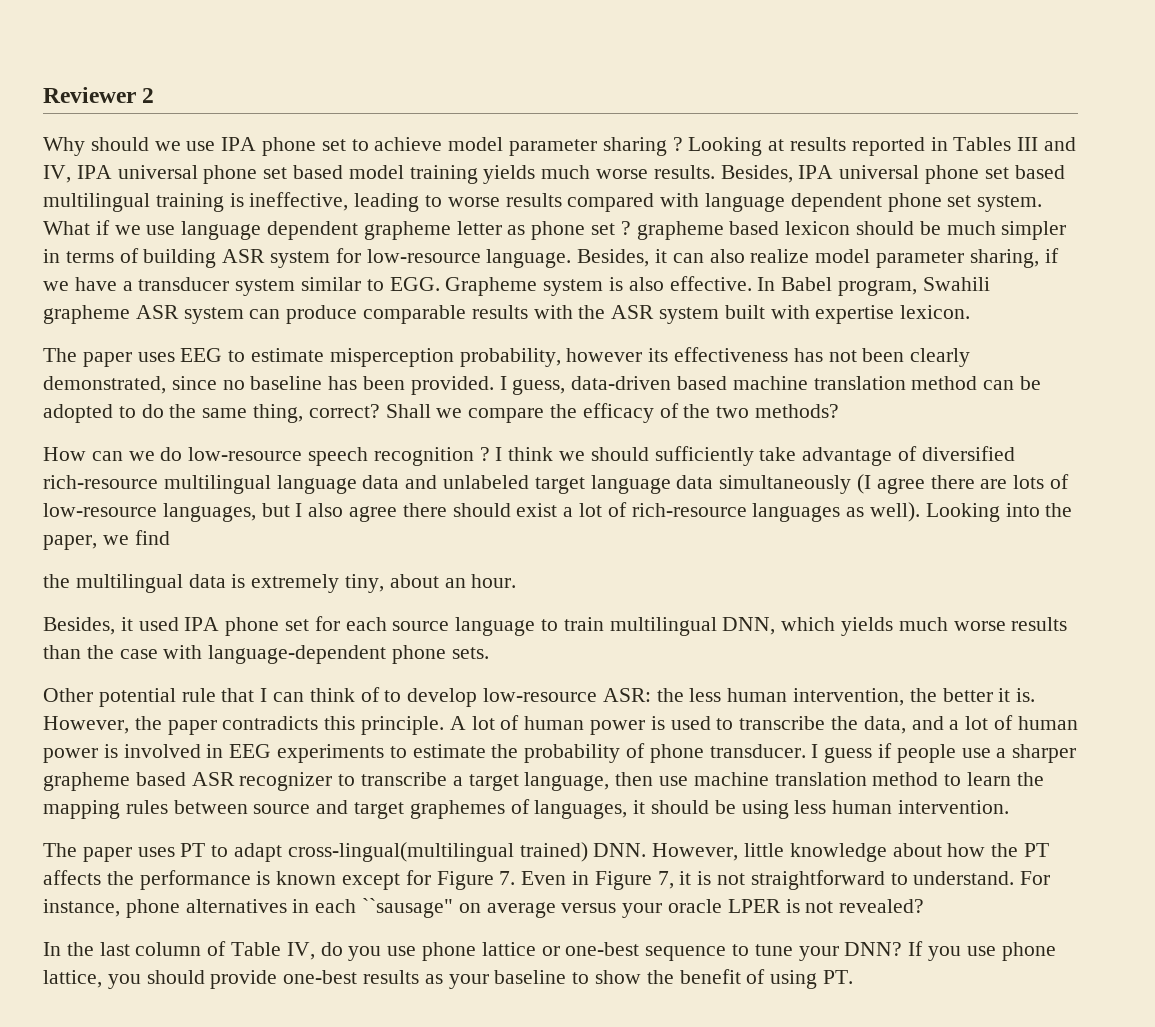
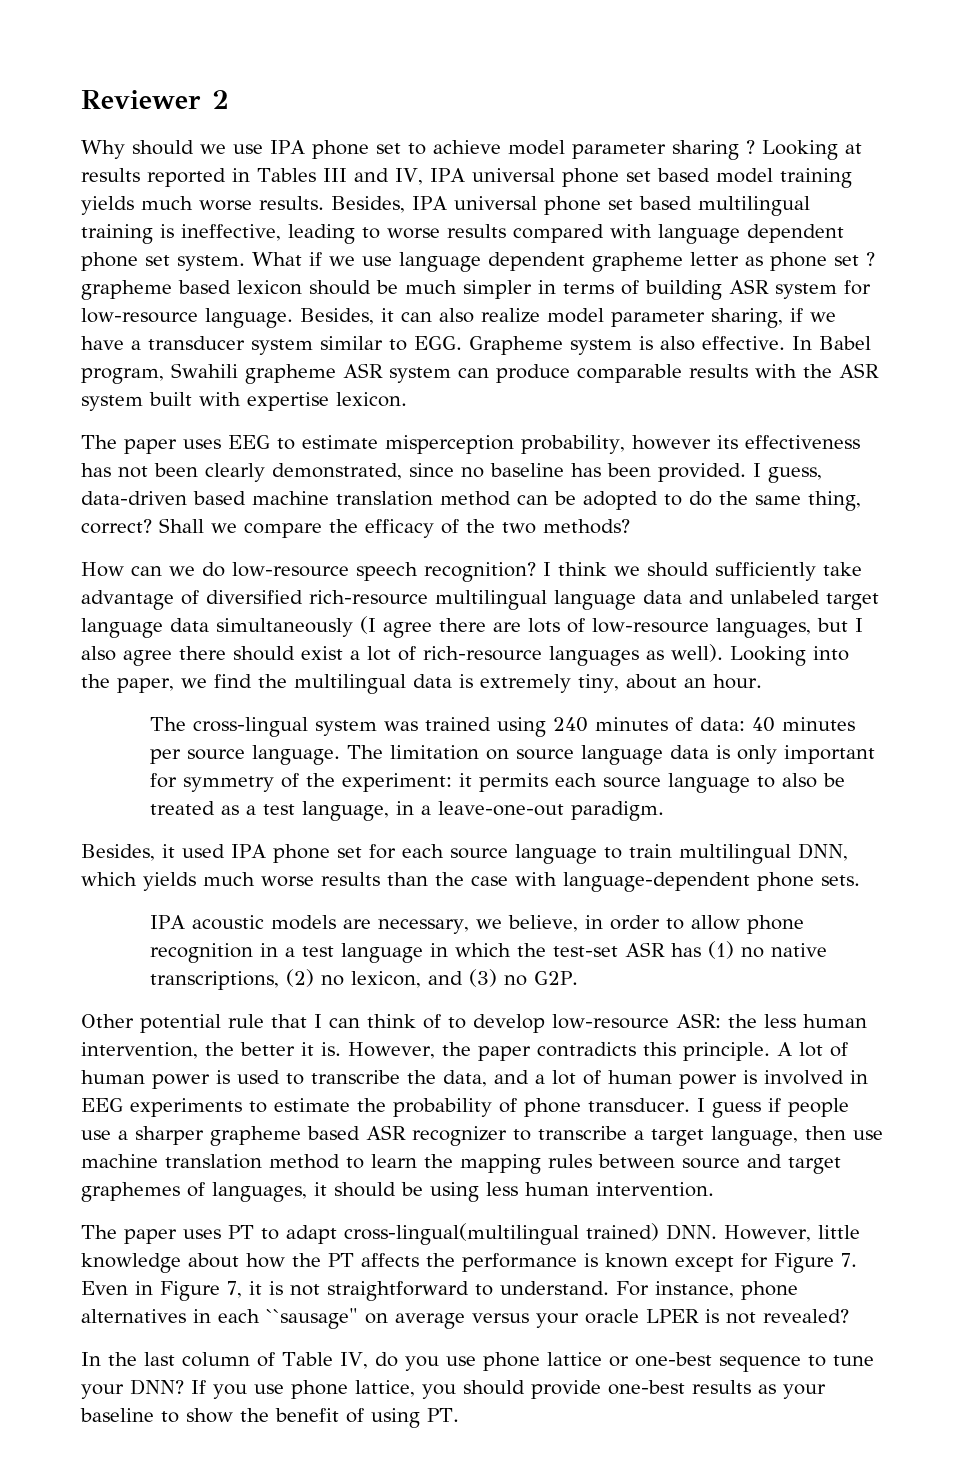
[373,447,490,466] recognition ? -> [424,562,536,582] recognition?
(170, 537) // -> (252, 681) none
(517, 581) none -> [150,717,856,737] [150,745,876,765] [150,773,846,793] [150,801,665,821] // The cross-lingual system was trained using 240 minutes of data: 40 minutes per source language. The limitation on source language data is only important for symmetry of the experiment: it permits each source language to also be treated as a test language, in a leave-one-out paradigm.
(489, 653) none -> [150,915,805,934] [150,941,828,963] [150,969,579,990] // IPA acoustic models are necessary, we believe, in order to allow phone recognition in a test language in which the test-set ASR has (1) no native transcriptions, (2) no lexicon, and (3) no G2P.

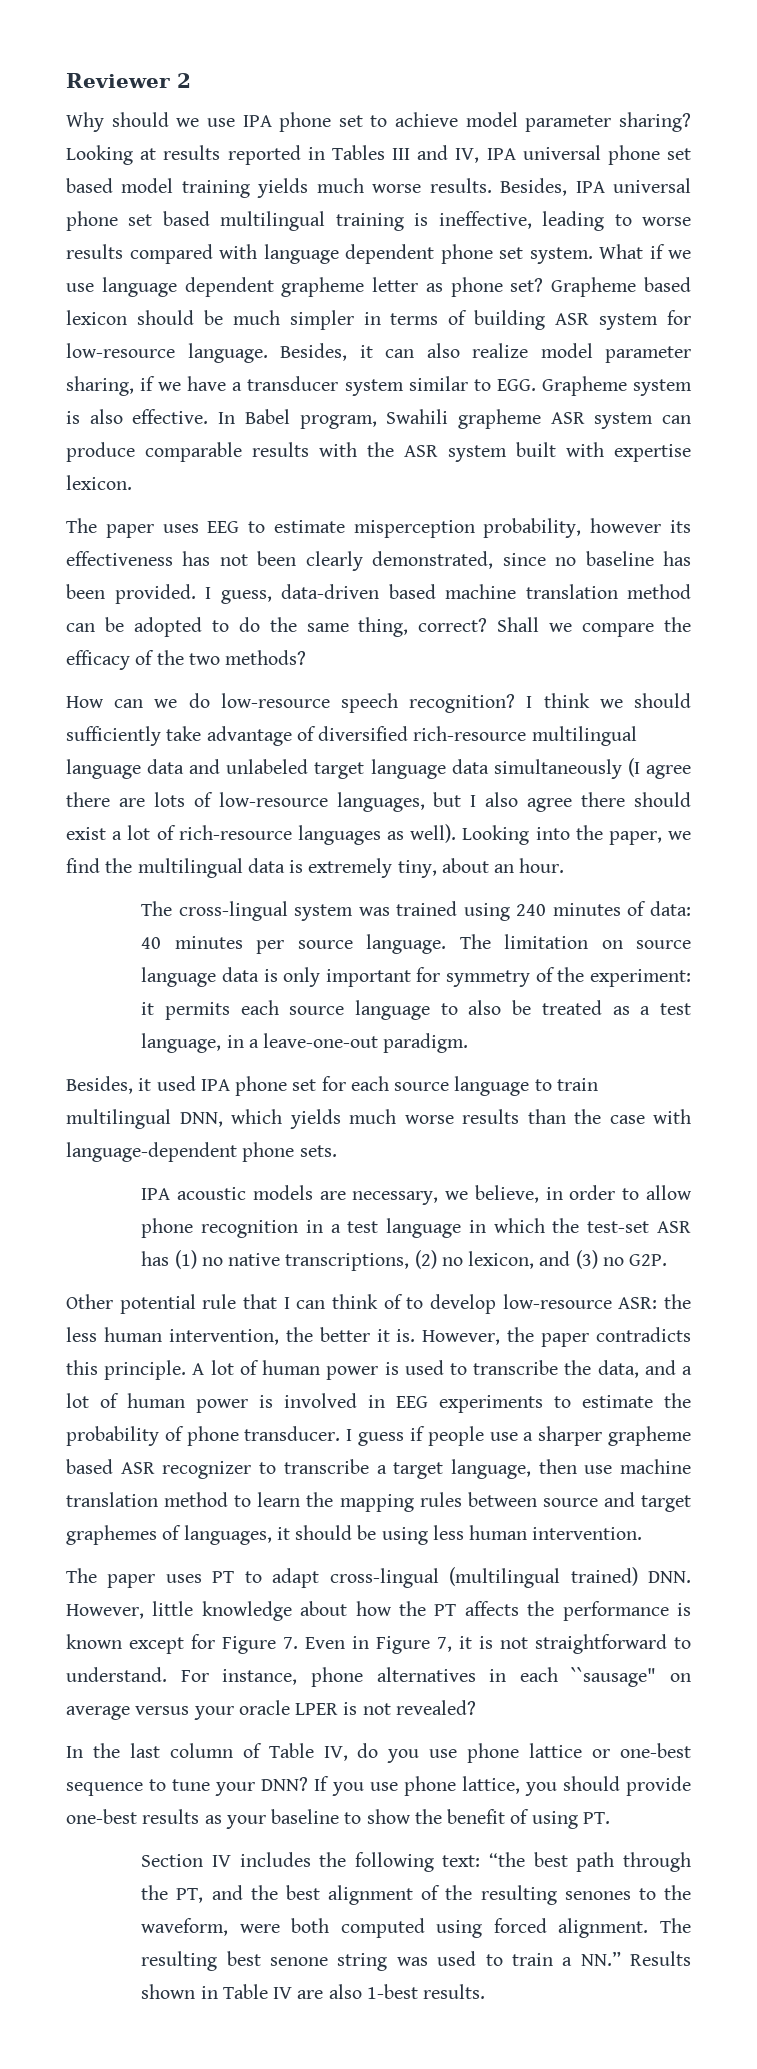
[671,140,755,160] sharing ? -> [618,112,691,132] sharing?
[834,252,875,266] [81,280,172,300] set ? grapheme -> [510,277,637,297] set? Grapheme
[344,1223,579,1245] cross-lingual(multilingual -> [329,1567,561,1588] cross-lingual (multilingual
(459, 1415) none -> [141,1852,692,1872] [141,1885,692,1905] [141,1918,692,1938] [141,1951,692,1971] [141,1984,486,1999] // Section IV includes the following text: “the best path through the PT, and the best alignment of the resulting senones to the waveform, were both computed using forced alignment. The resulting best senone string was used to train a NN.” Results shown in Table IV are also 1-best results.

